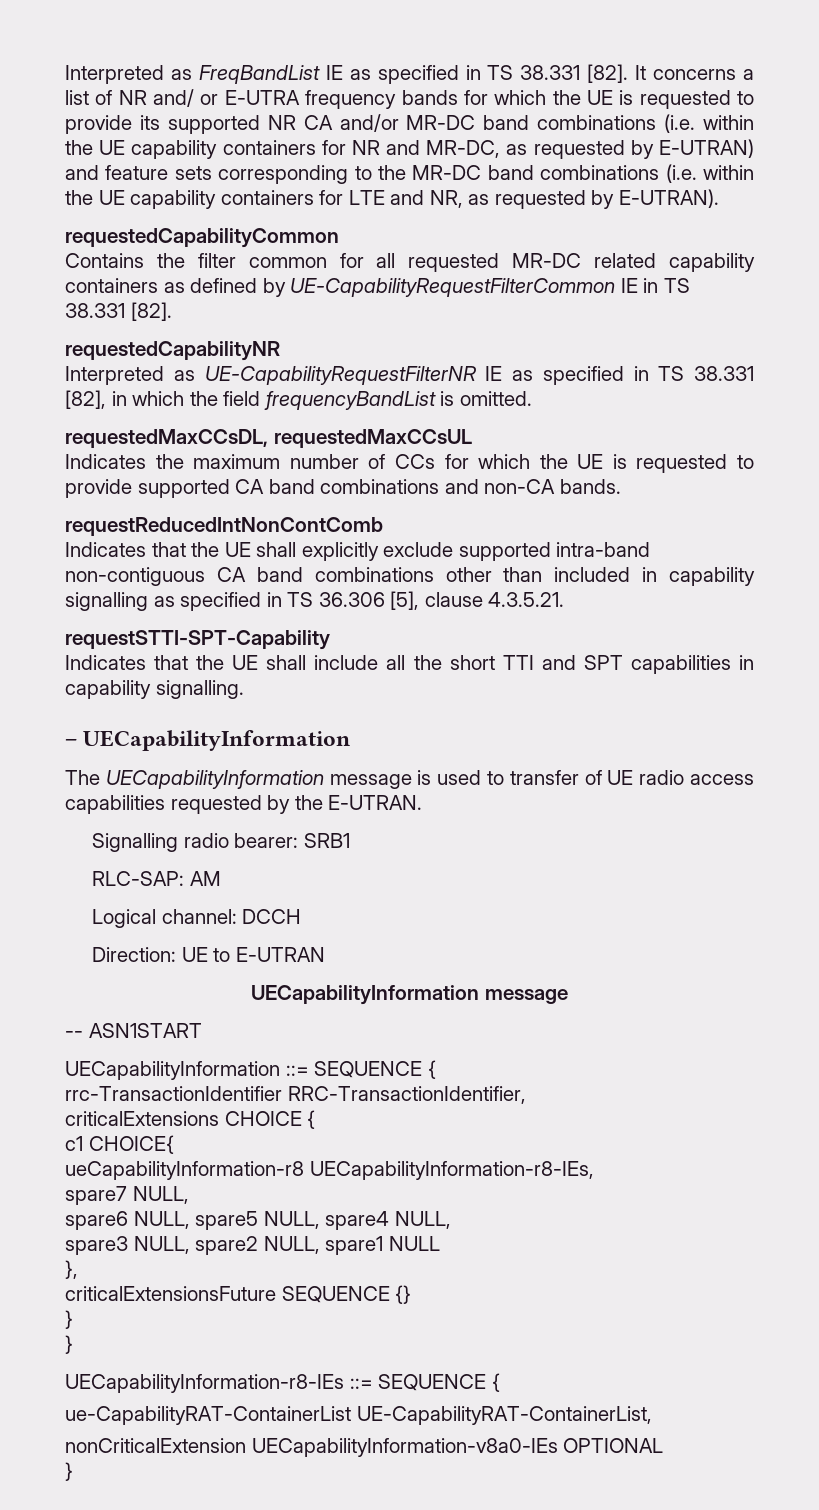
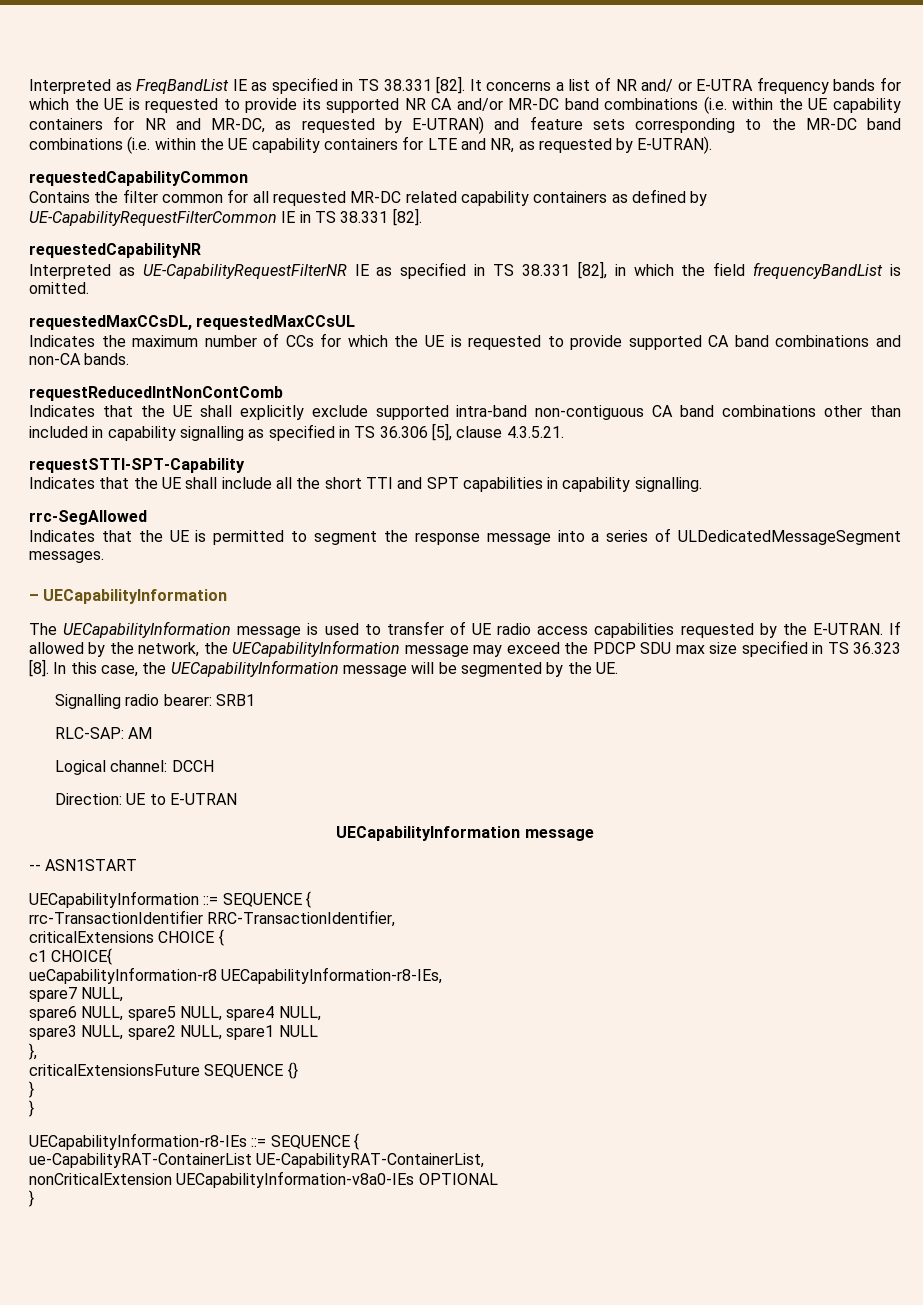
(244, 689) none -> [29,510,147,525] [29,528,902,545] [29,551,104,563] // rrc-SegAllowed // Indicates that the UE is permitted to segment the response message into a series of ULDedicatedMessageSegment messages.
(423, 802) none -> [889,621,901,635] [29,640,902,657] [29,659,618,677] If allowed by the network, the UECapabilityInformation message may exceed the PDCP SDU max size specified in TS 36.323 [8]. In this case, the UECapabilityInformation message will be segmented by the UE.

